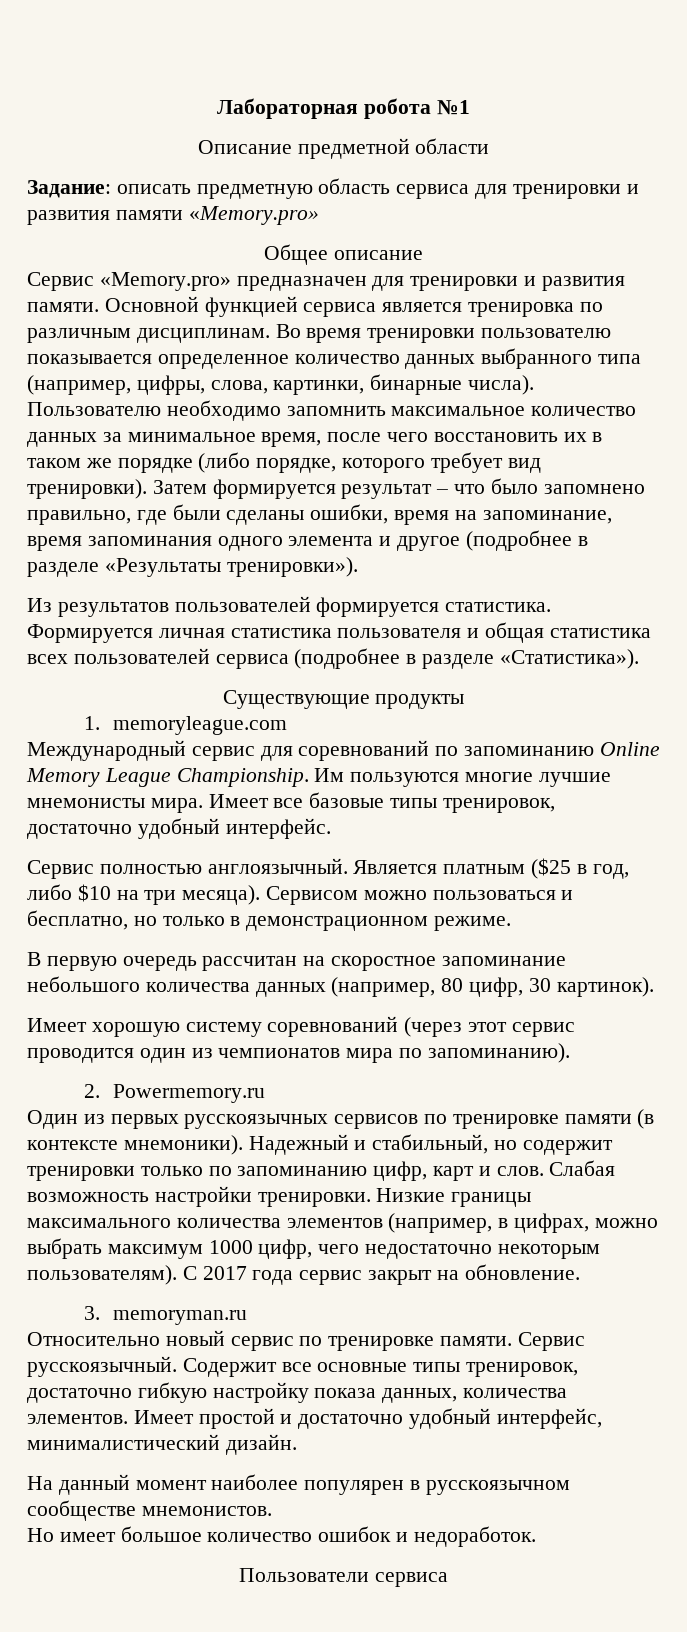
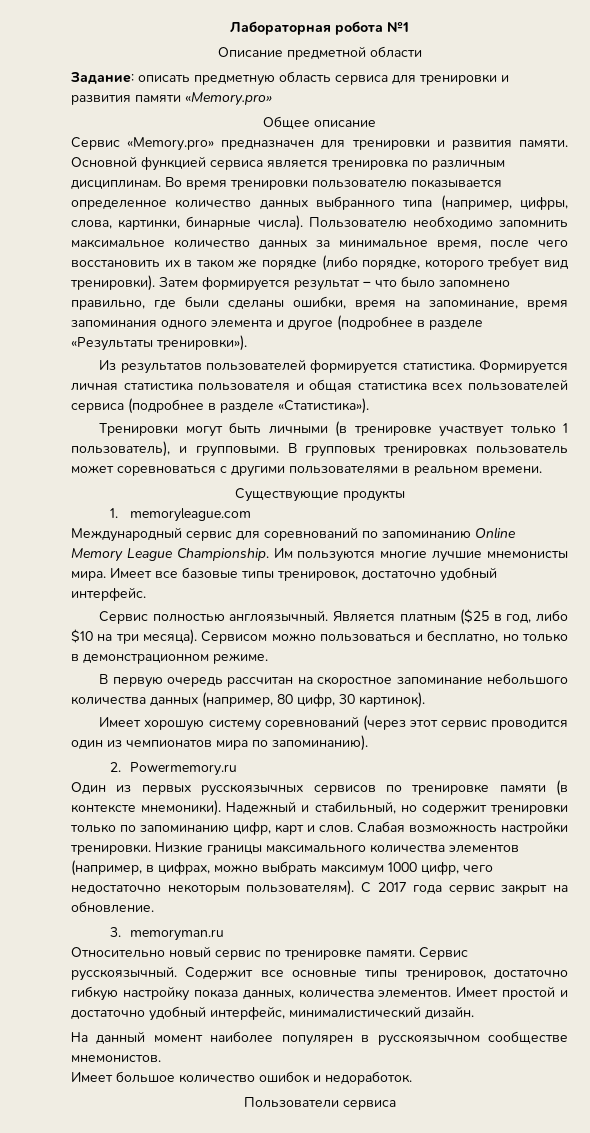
(639, 659) none -> [99,421,568,437] [71,441,568,457] [71,465,542,477] // Тренировки могут быть личными (в тренировке участвует только 1 пользователь), и групповыми. В групповых тренировках пользователь может соревноваться с другими пользователями в реальном времени.
[27,1528,116,1542] Но имеет -> [71,1071,113,1082] Имеет

